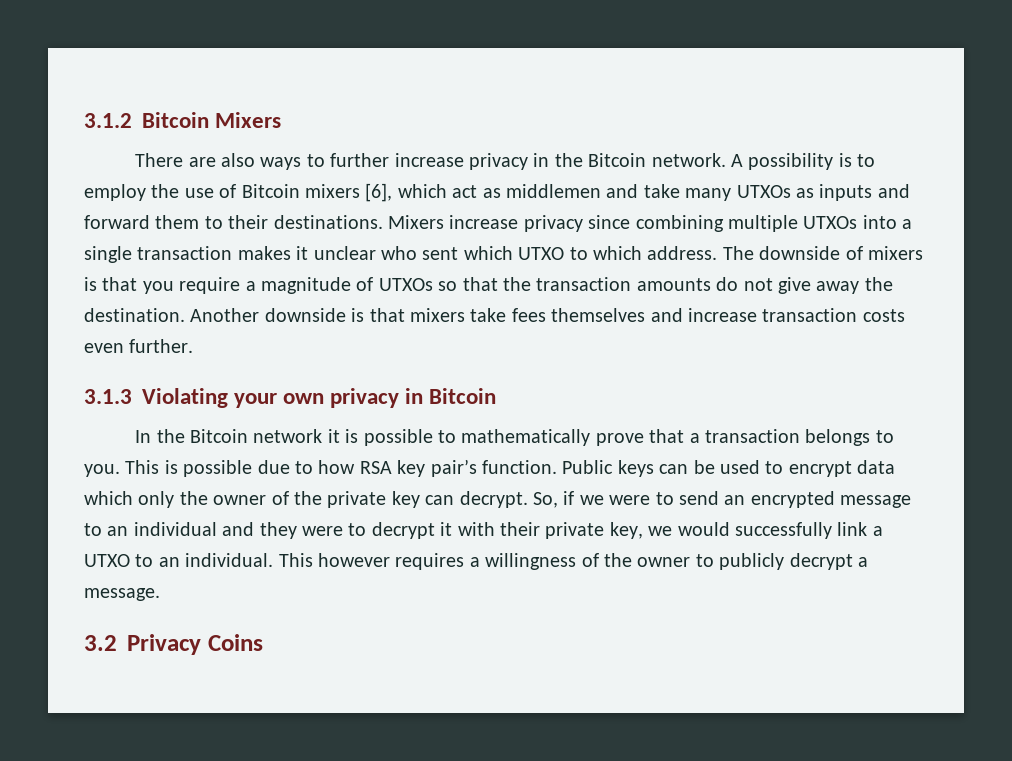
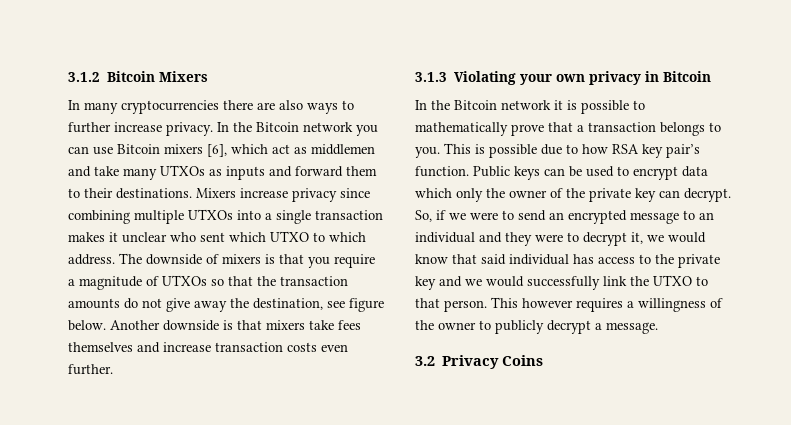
[135,153,184,167] There -> [68,100,253,114] In many cryptocurrencies there
[469,153,876,170] [84,184,237,201] privacy in the Bitcoin network. A possibility is to employ the use of -> [166,122,378,136] [68,146,113,155] privacy. In the Bitcoin network you can use
[84,308,185,322] destination. -> [253,298,384,312] [68,320,106,331] destination, see figure below.
[440,522,643,539] it with their private key, -> [631,232,706,244] [415,254,720,268] [415,276,462,290] it, we would know that said individual has access to the private key and
[872,526,883,536] [84,553,274,567] a UTXO to an individual. -> [630,275,708,286] [415,298,487,312] the UTXO to that person.

